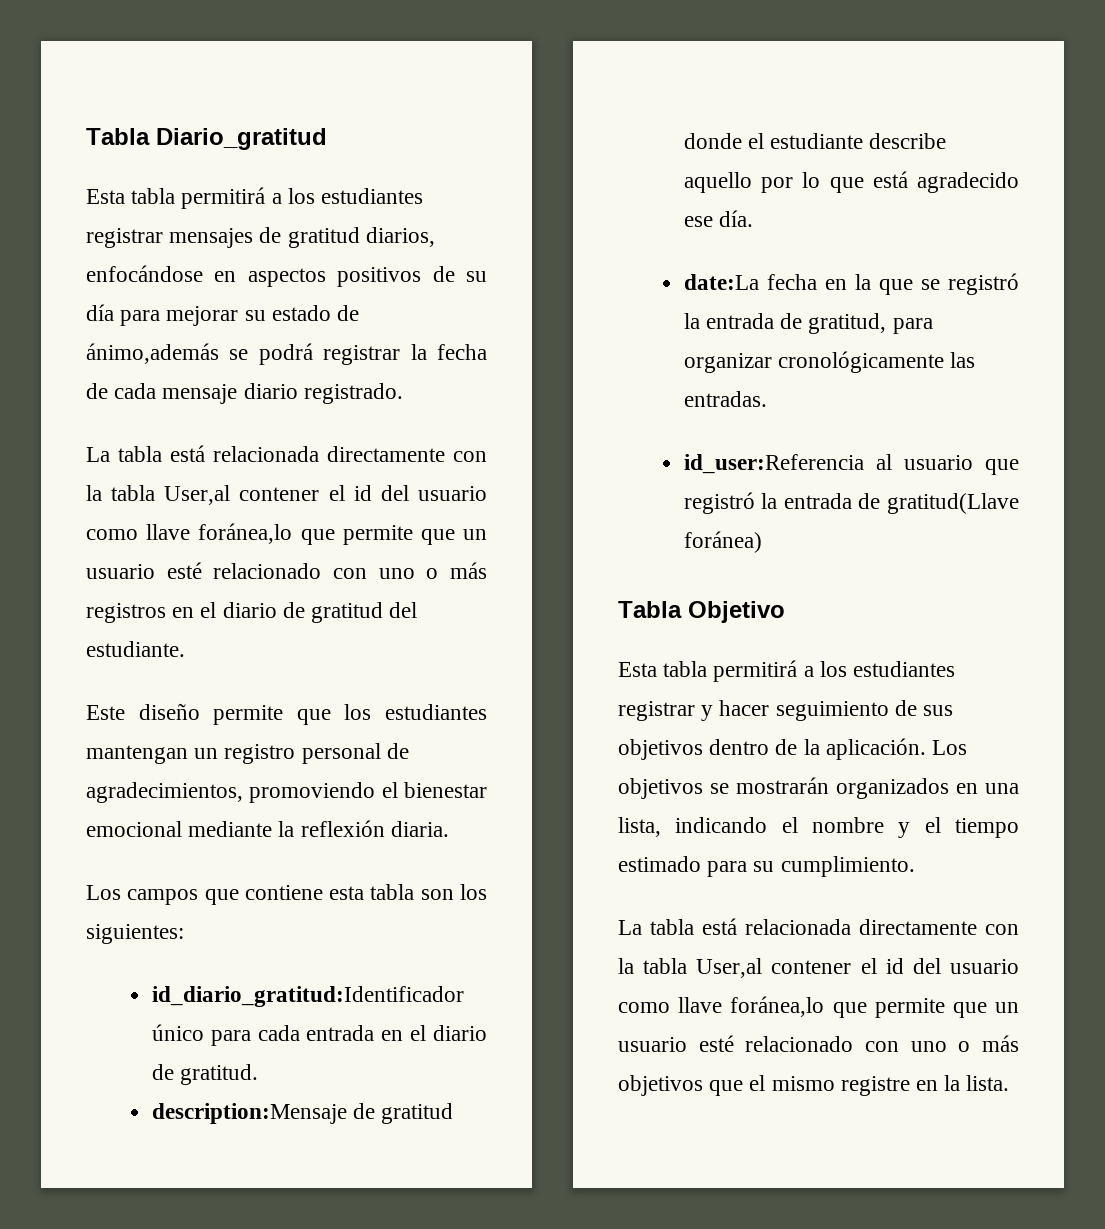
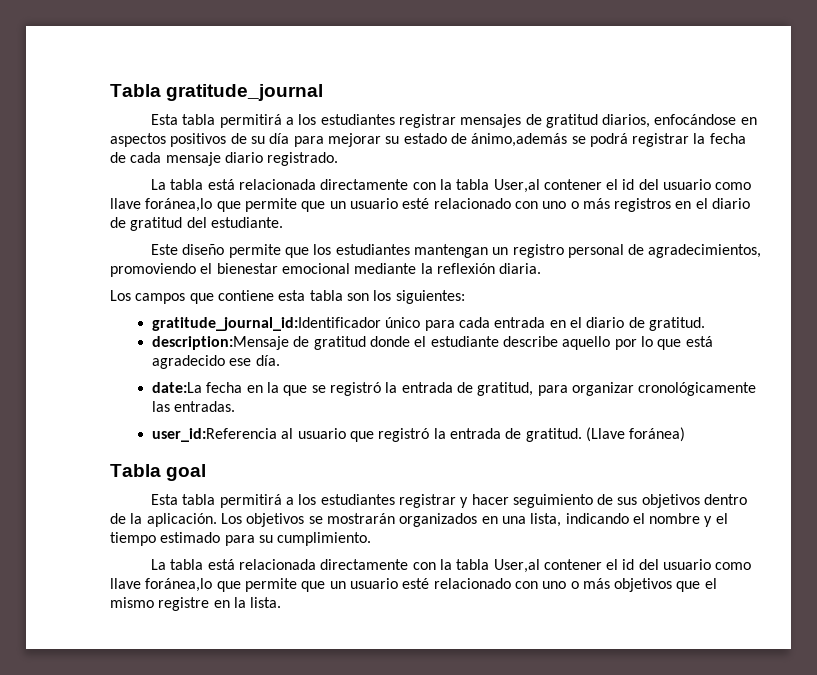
[86,128,327,150] Tabla Diario_gratitud -> [110,84,324,101] Tabla gratitude_journal
[151,986,464,1007] id_diario_gratitud:Identificador -> [152,317,382,331] gratitude_journal_id:Identificador
[683,454,864,474] id_user:Referencia -> [152,428,278,442] user_id:Referencia
[887,493,1019,514] gratitud(Llave -> [525,427,625,442] gratitud. (Llave
[688,601,785,623] Objetivo -> [166,464,207,481] goal

